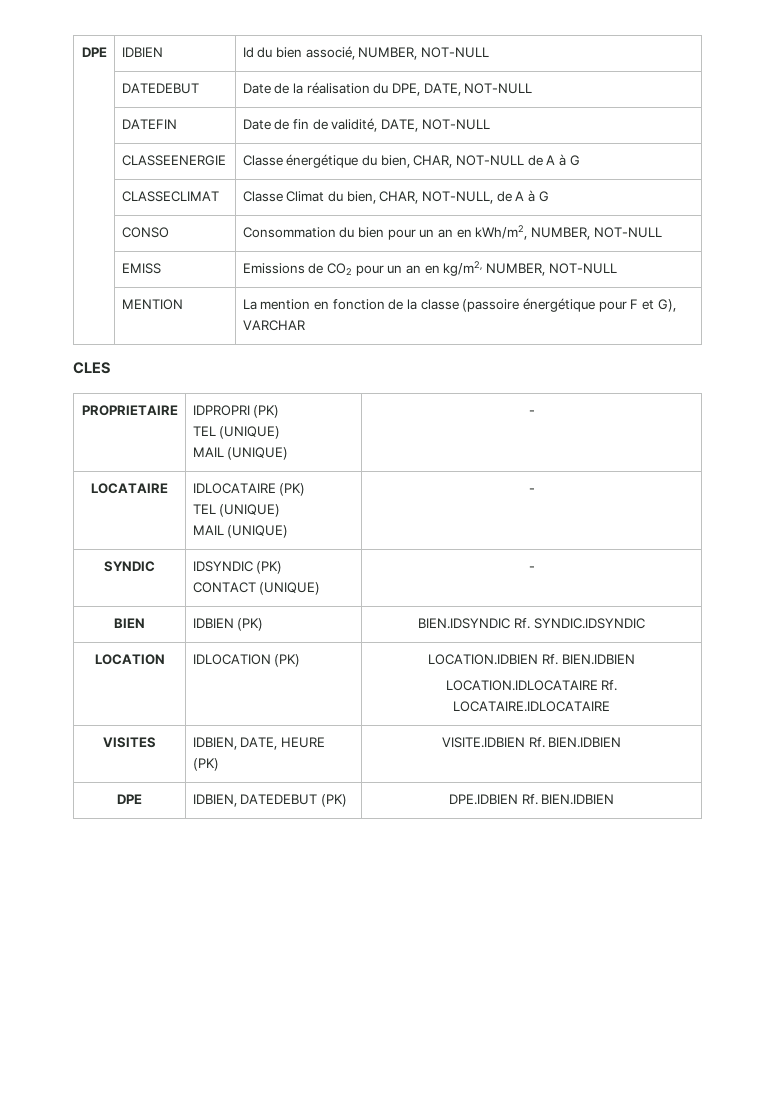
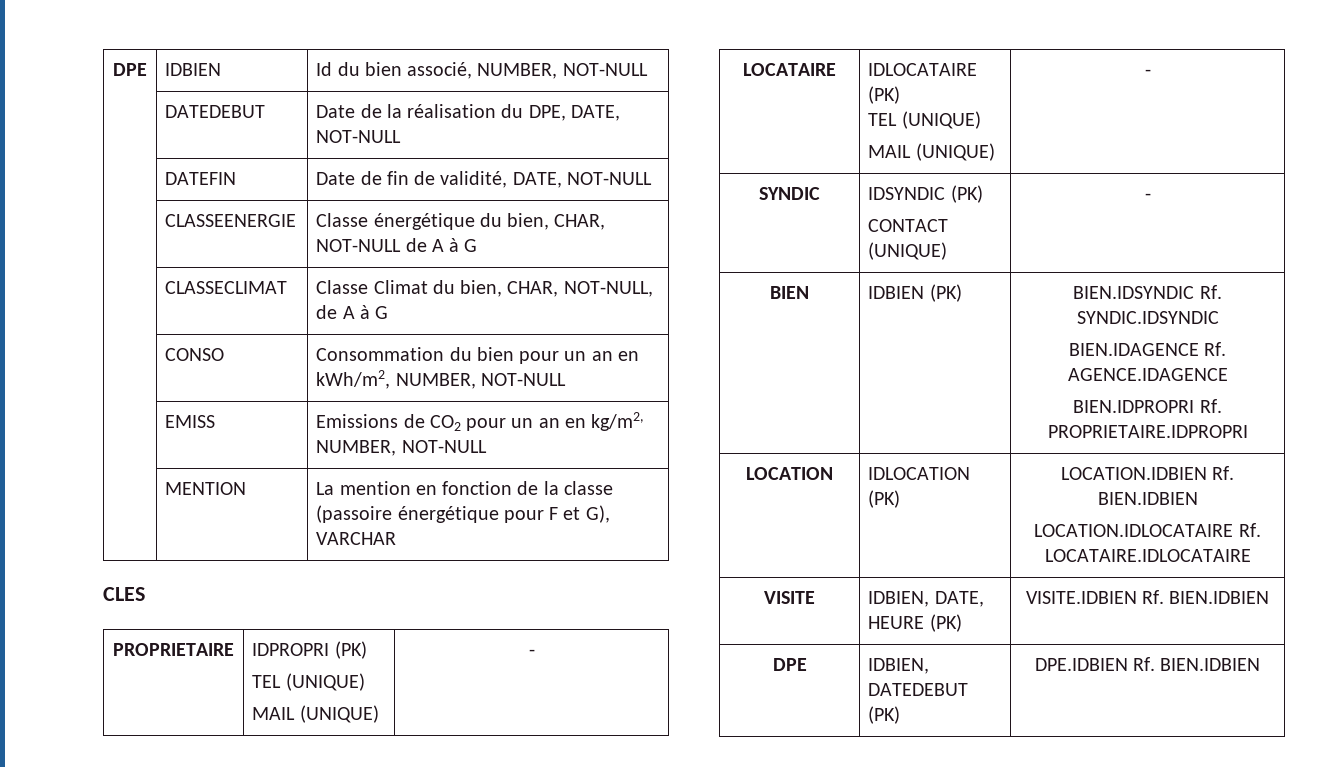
(645, 623) none -> [1068,342,1227,356] [1067,368,1228,381] [1073,399,1222,413] [1047,425,1248,438] // BIEN.IDAGENCE Rf. AGENCE.IDAGENCE // BIEN.IDPROPRI Rf. PROPRIETAIRE.IDPROPRI
[103,737,156,748] VISITES -> [764,591,815,604] VISITE

